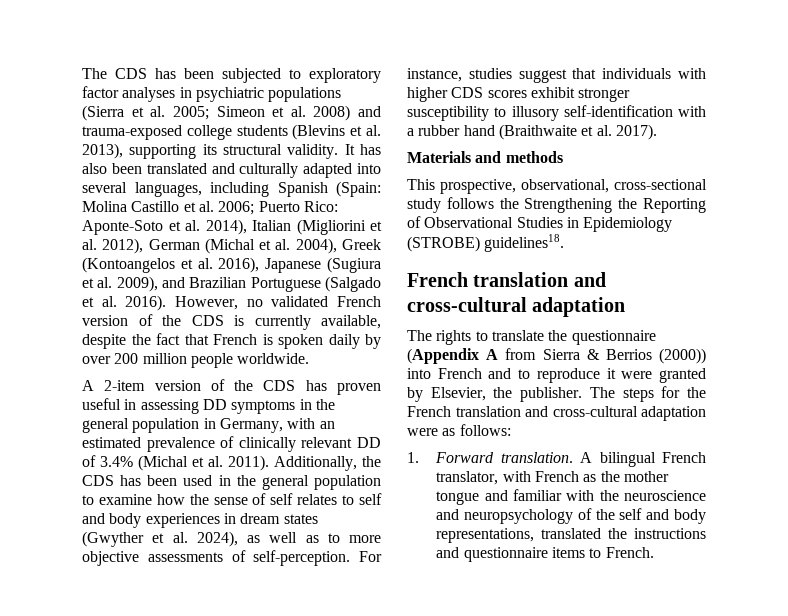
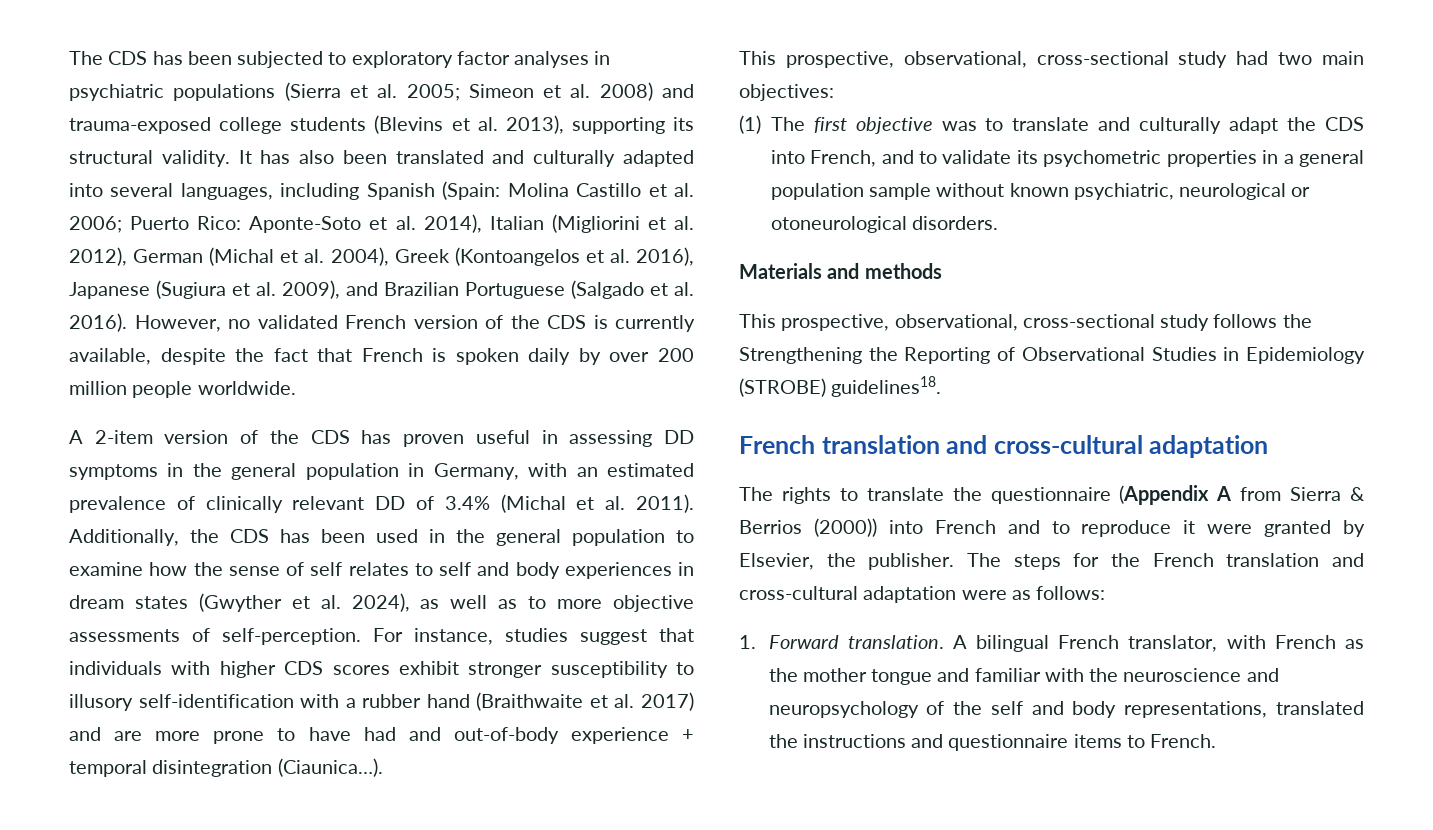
[615,124,657,140] 2017). -> [640,692,694,711] [69,727,695,744] [69,758,383,777] [739,51,1364,68] [739,84,834,101] [739,115,1364,134] [770,150,1364,167] [770,183,1311,200] [770,216,999,233] 2017) and are more prone to have had and out-of-body experience + temporal disintegration (Ciaunica…). // This prospective, observational, cross-sectional study had two main objectives: // (1) The first objective was to translate and culturally adapt the CDS into French, and to validate its psychometric properties in a general population sample without known psychiatric, neurological or otoneurological disorders.

